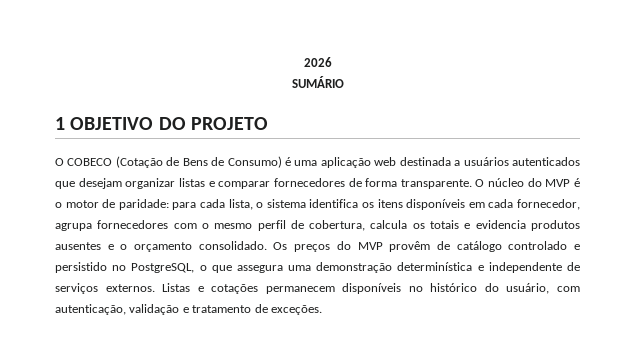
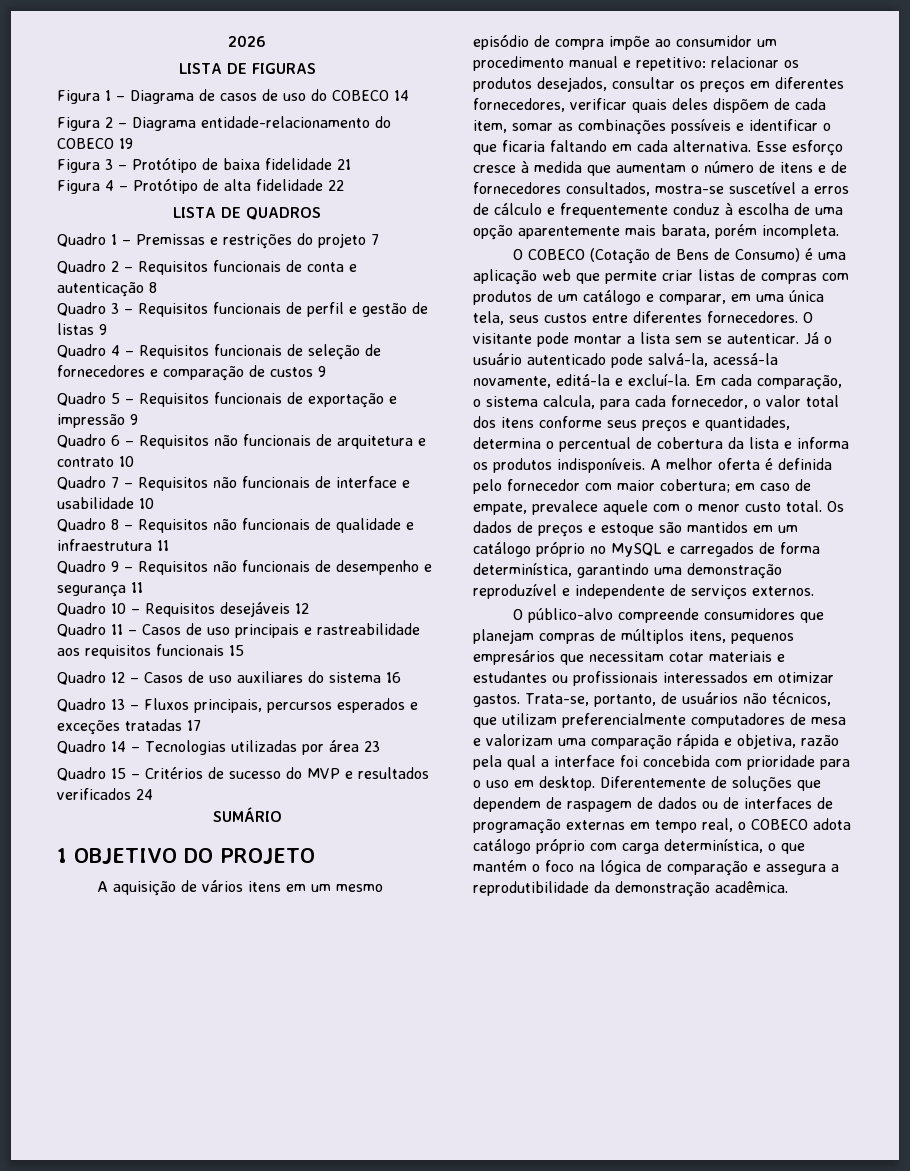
(332, 62) none -> [178,63,316,74] [57,89,409,104] [57,116,391,131] [57,138,133,149] [57,157,351,173] [57,178,344,194] [173,207,321,220] [57,233,379,249] [57,260,357,275] [57,282,157,297] [57,302,428,317] [57,323,107,335] [57,344,381,360] [57,365,326,381] [57,392,397,408] [57,414,138,428] [57,434,426,449] [57,456,134,467] [57,476,410,491] [57,497,154,509] [57,518,414,533] [57,539,169,551] [57,560,432,575] [57,582,143,597] [57,602,309,617] [57,623,420,638] [57,644,244,659] [57,671,401,685] [57,698,418,713] [57,719,201,735] [57,740,380,755] [57,767,429,781] [57,788,153,800] // LISTA DE FIGURAS // Figura 1 – Diagrama de casos de uso do COBECO 14 // Figura 2 – Diagrama entidade-relacionamento do COBECO 19 // Figura 3 – Protótipo de baixa fidelidade 21 // Figura 4 – Protótipo de alta fidelidade 22 // LISTA DE QUADROS // Quadro 1 – Premissas e restrições do projeto 7 // Quadro 2 – Requisitos funcionais de conta e autenticação 8 // Quadro 3 – Requisitos funcionais de perfil e gestão de listas 9 // Quadro 4 – Requisitos funcionais de seleção de fornecedores e comparação de custos 9 // Quadro 5 – Requisitos funcionais de exportação e impressão 9 // Quadro 6 – Requisitos não funcionais de arquitetura e contrato 10 // Quadro 7 – Requisitos não funcionais de interface e usabilidade 10 // Quadro 8 – Requisitos não funcionais de qualidade e infraestrutura 11 // Quadro 9 – Requisitos não funcionais de desempenho e segurança 11 // Quadro 10 – Requisitos desejáveis 12 // Quadro 11 – Casos de uso principais e rastreabilidade aos requisitos funcionais 15 // Quadro 12 – Casos de uso auxiliares do sistema 16 // Quadro 13 – Fluxos principais, percursos esperados e exceções tratadas 17 // Quadro 14 – Tecnologias utilizadas por área 23 // Quadro 15 – Critérios de sucesso do MVP e resultados verificados 24
(268, 123) none -> [96,880,383,896] [473,34,777,50] [473,56,799,71] [473,77,844,93] [473,98,826,113] [473,118,831,135] [473,140,843,156] [473,161,847,176] [473,181,849,196] [473,203,843,218] [473,224,839,240] // A aquisição de vários itens em um mesmo episódio de compra impõe ao consumidor um procedimento manual e repetitivo: relacionar os produtos desejados, consultar os preços em diferentes fornecedores, verificar quais deles dispõem de cada item, somar as combinações possíveis e identificar o que ficaria faltando em cada alternativa. Esse esforço cresce à medida que aumentam o número de itens e de fornecedores consultados, mostra-se suscetível a erros de cálculo e frequentemente conduz à escolha de uma opção aparentemente mais barata, porém incompleta.
[399,157,580,166] [55,178,581,189] [55,199,581,210] [55,220,581,231] [55,241,580,252] [55,262,283,273] destinada a usuários autenticados que desejam organizar listas e comparar fornecedores de forma transparente. O núcleo do MVP é o motor de paridade: para cada lista, o sistema identifica os itens disponíveis em cada fornecedor, agrupa fornecedores com o mesmo perfil de cobertura, calcula os totais e evidencia produtos ausentes e o orçamento consolidado. Os preços do MVP provêm de catálogo controlado e persistido no PostgreSQL, o que assegura -> [576,269,849,284] [473,290,824,305] [473,311,813,325] [473,332,832,347] [473,353,778,368] [473,373,842,390] [473,395,839,410] [473,416,790,432] [473,437,849,452] [473,457,832,473] [473,479,811,494] [473,500,844,515] [473,521,798,537] [473,541,820,557] [473,562,649,578] que permite criar listas de compras com produtos de um catálogo e comparar, em uma única tela, seus custos entre diferentes fornecedores. O visitante pode montar a lista sem se autenticar. Já o usuário autenticado pode salvá-la, acessá-la novamente, editá-la e excluí-la. Em cada comparação, o sistema calcula, para cada fornecedor, o valor total dos itens conforme seus preços e quantidades, determina o percentual de cobertura da lista e informa os produtos indisponíveis. A melhor oferta é definida pelo fornecedor com maior cobertura; em caso de empate, prevalece aquele com o menor custo total. Os dados de preços e estoque são mantidos em um catálogo próprio no MySQL e carregados de forma determinística, garantindo
[397,262,473,271] determinística -> [473,583,557,599] reproduzível
[162,283,580,294] [55,304,322,315] Listas e cotações permanecem disponíveis no histórico do usuário, com autenticação, validação e tratamento de exceções. -> [512,608,824,623] [473,629,794,644] [473,650,785,665] [473,671,834,686] [473,692,831,707] [473,713,846,728] [473,734,839,750] [473,755,850,770] [473,776,821,792] [473,797,833,812] [473,818,851,834] [473,838,805,854] [473,859,839,876] [473,881,788,897] // O público-alvo compreende consumidores que planejam compras de múltiplos itens, pequenos empresários que necessitam cotar materiais e estudantes ou profissionais interessados em otimizar gastos. Trata-se, portanto, de usuários não técnicos, que utilizam preferencialmente computadores de mesa e valorizam uma comparação rápida e objetiva, razão pela qual a interface foi concebida com prioridade para o uso em desktop. Diferentemente de soluções que dependem de raspagem de dados ou de interfaces de programação externas em tempo real, o COBECO adota catálogo próprio com carga determinística, o que mantém o foco na lógica de comparação e assegura a reprodutibilidade da demonstração acadêmica.

